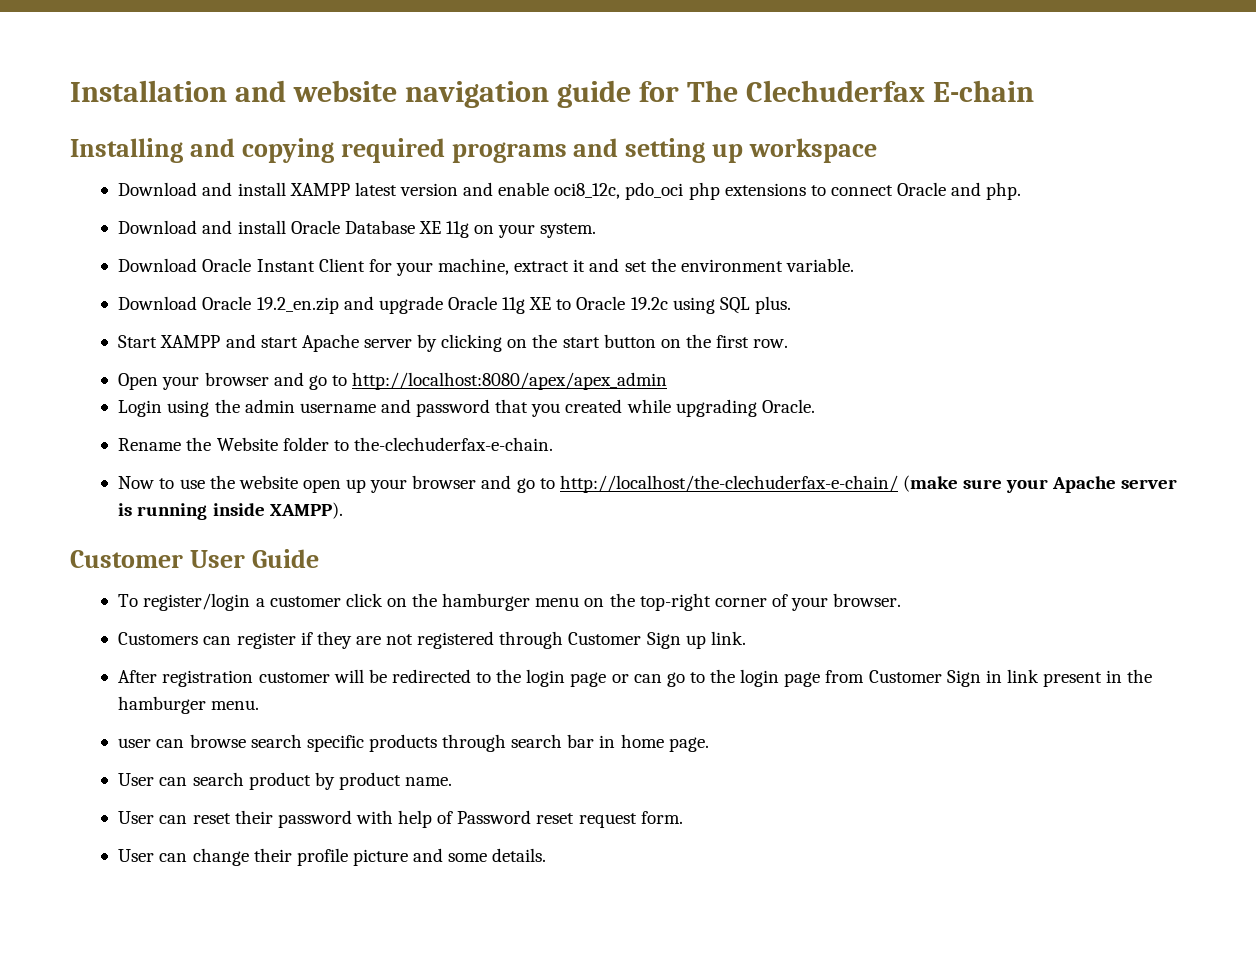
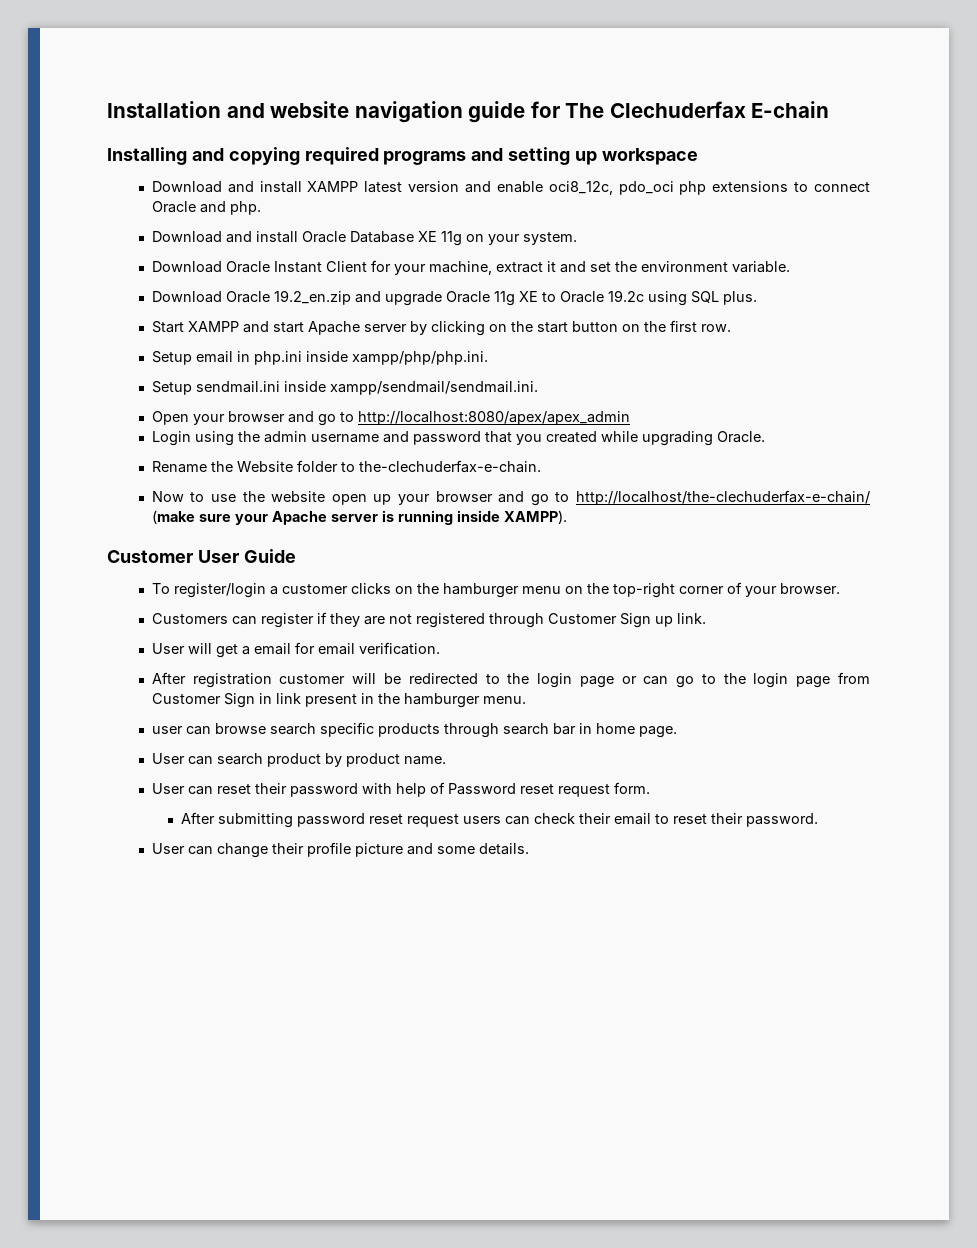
(789, 343) none -> [151,351,488,365] [151,381,538,395] // Setup email in php.ini inside xampp/php/php.ini. // Setup sendmail.ini inside xampp/sendmail/sendmail.ini.
[345,593,383,607] click -> [350,583,391,594] clicks
(746, 638) none -> [151,642,440,658] // User will get a email for email verification.
(683, 817) none -> [180,812,818,828] // After submitting password reset request users can check their email to reset their password.

